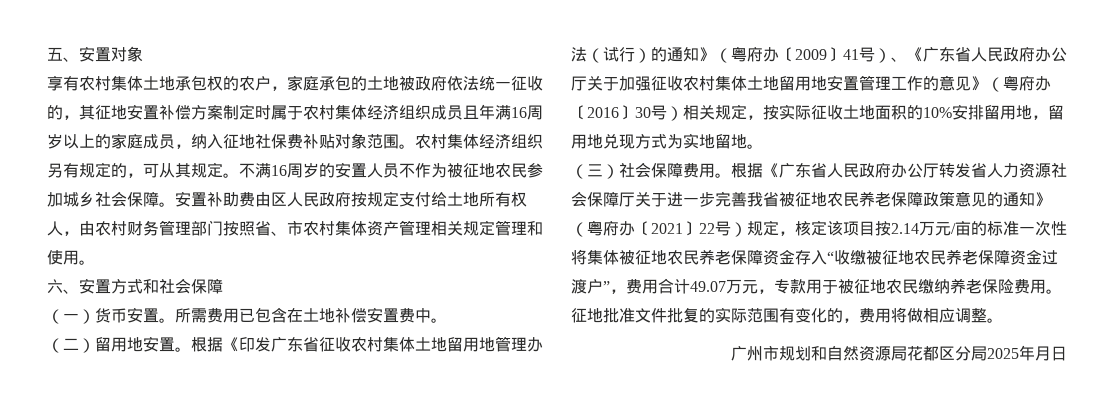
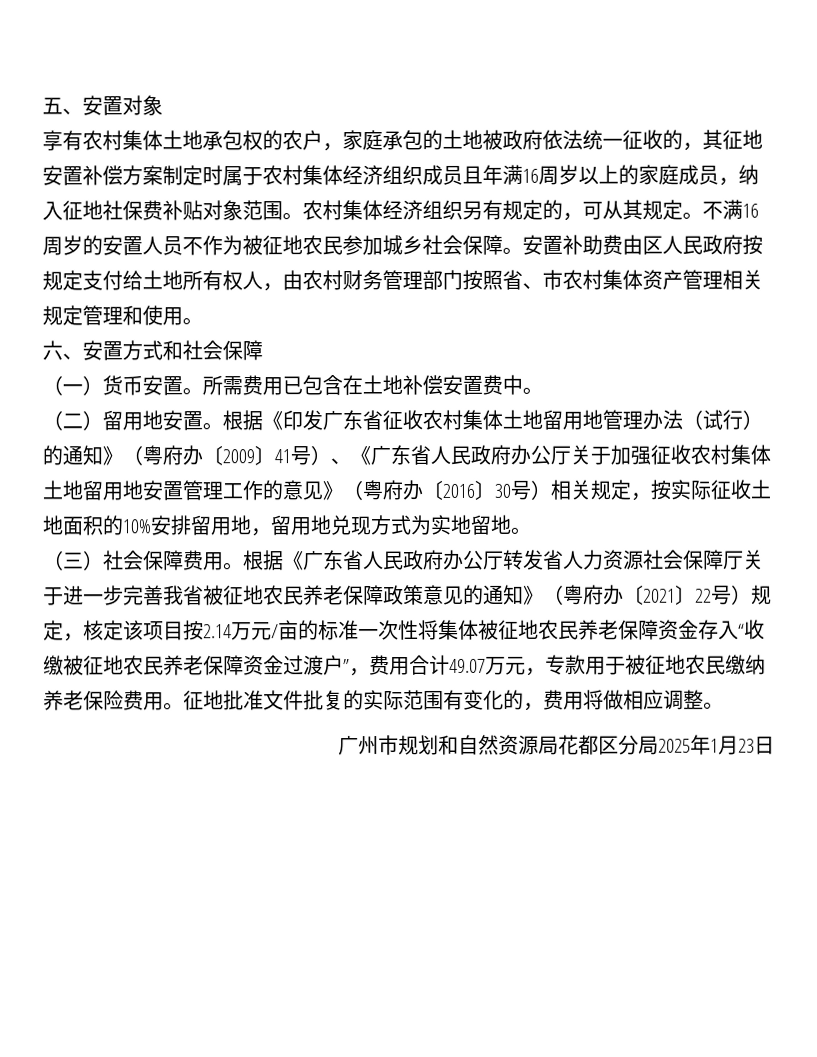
[1035,346,1051,361] 月 -> [710,735,755,755] 1月23

